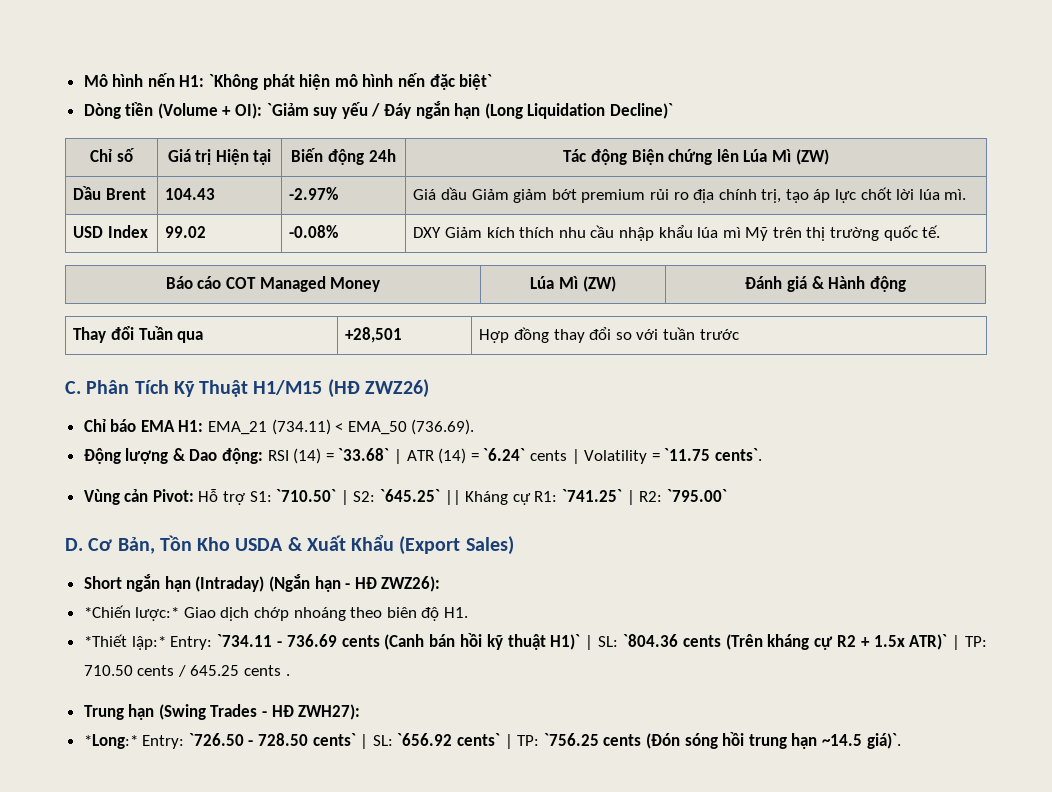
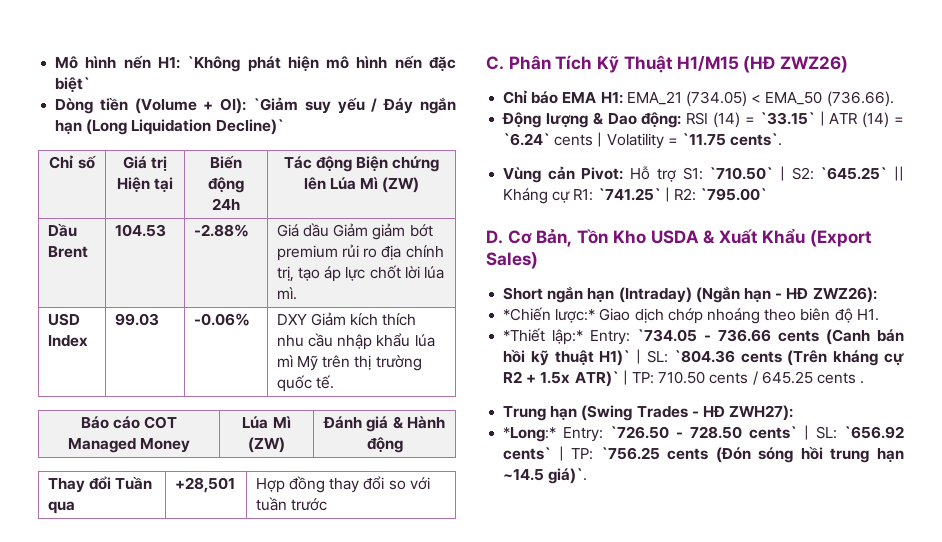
[165,188,216,200] [289,187,339,200] 104.43 | -2.97% -> [114,224,166,237] [193,224,249,237] 104.53 | -2.88%
[165,226,207,238] [289,225,339,238] 99.02 | -0.08% -> [114,313,159,326] [193,313,250,326] 99.03 | -0.06%
[271,419,331,435] (734.11) -> [685,91,747,107] (734.05)
[411,419,475,435] (736.69). -> [826,91,894,107] (736.66).
[338,448,390,461] `33.68` -> [759,112,815,125] `33.15`
[217,634,337,647] `734.11 - 736.69 -> [637,329,772,342] `734.05 - 736.66

